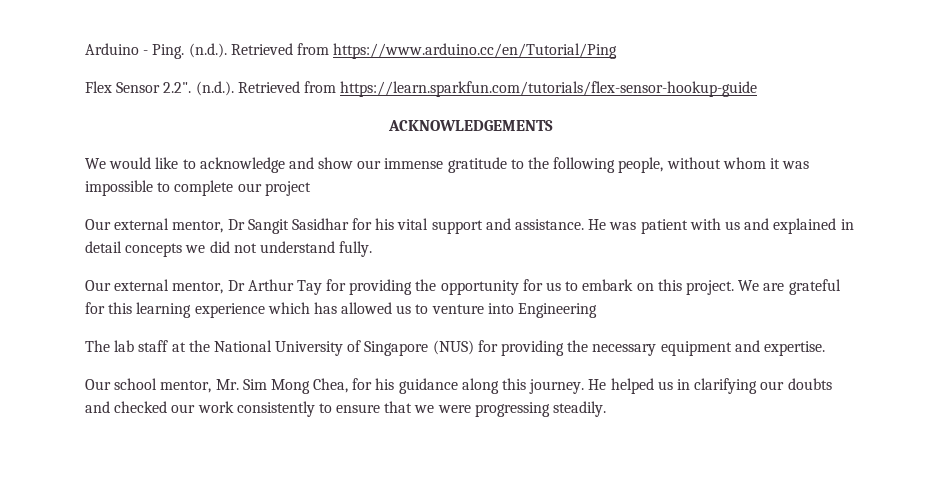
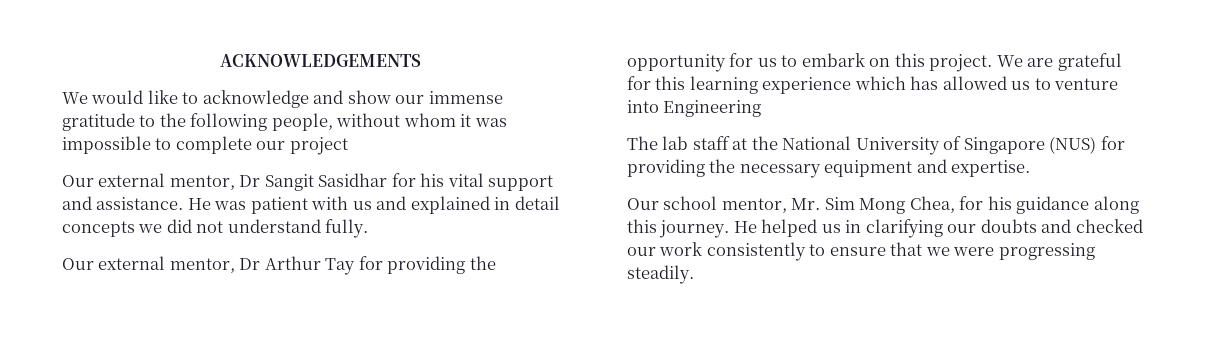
[85,43,618,59] [85,81,758,97] Arduino - Ping. (n.d.). Retrieved from https://www.arduino.cc/en/Tutorial/Ping // Flex Sensor 2.2". (n.d.). Retrieved from https://learn.sparkfun.com/tutorials/flex-sensor-hookup-guide // -> (219, 60) none

